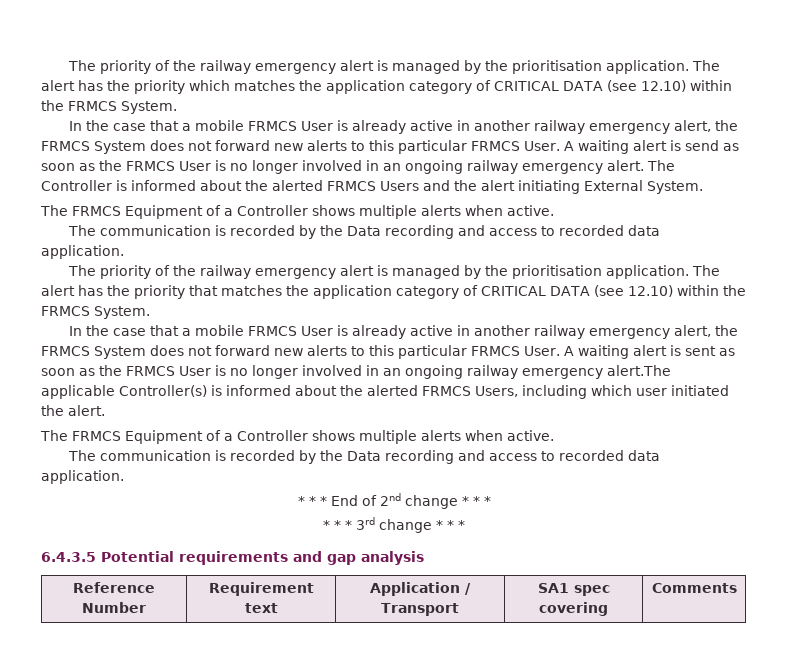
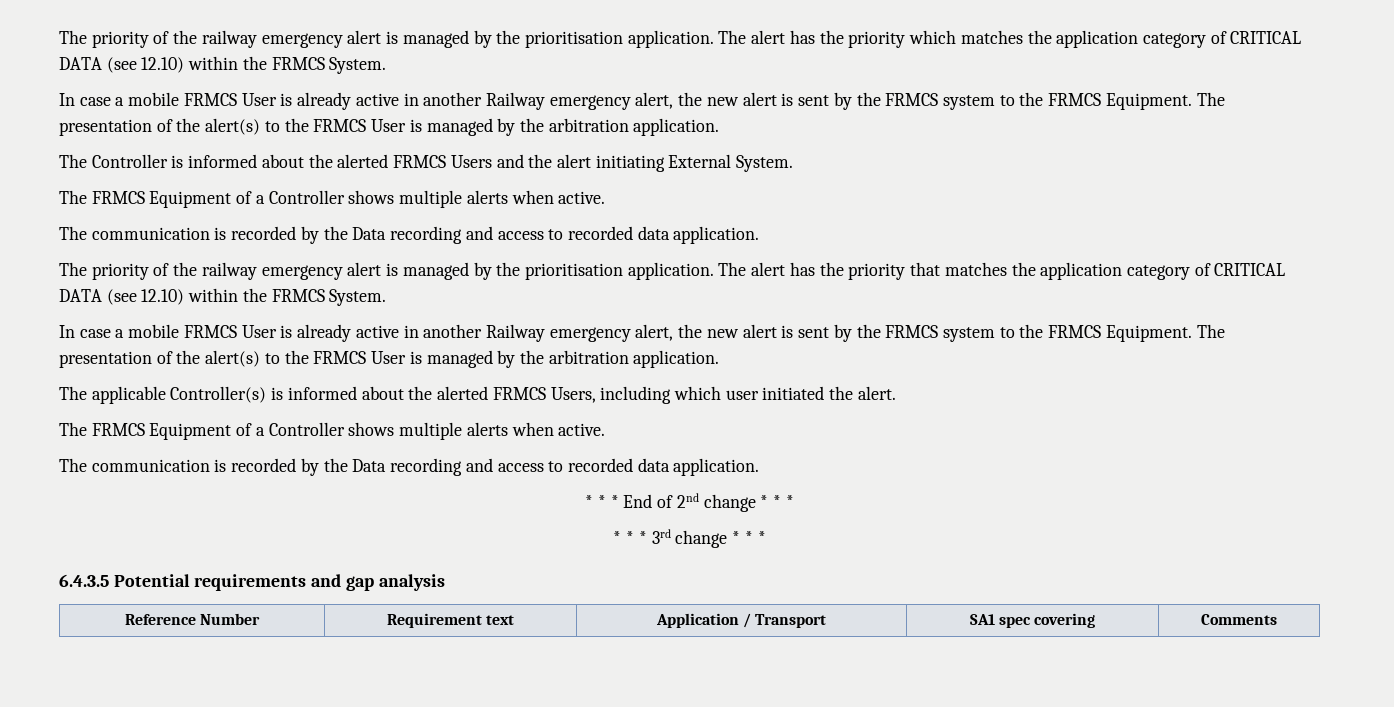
[86,120,739,134] [41,140,739,154] [41,160,644,174] the case that a mobile FRMCS User is already active in another railway emergency alert, the FRMCS System does not forward new alerts to this particular FRMCS User. A waiting alert is send as soon as the FRMCS User is no longer involved in an ongoing railway emergency alert. -> [79,92,1225,110] [59,118,720,136] case a mobile FRMCS User is already active in another Railway emergency alert, the new alert is sent by the FRMCS system to the FRMCS Equipment. The presentation of the alert(s) to the FRMCS User is managed by the arbitration application. //
[86,325,739,339] [41,345,735,359] [41,365,671,379] the case that a mobile FRMCS User is already active in another railway emergency alert, the FRMCS System does not forward new alerts to this particular FRMCS User. A waiting alert is sent as soon as the FRMCS User is no longer involved in an ongoing railway emergency alert.The -> [79,324,1225,342] [59,350,720,368] [59,386,87,400] case a mobile FRMCS User is already active in another Railway emergency alert, the new alert is sent by the FRMCS system to the FRMCS Equipment. The presentation of the alert(s) to the FRMCS User is managed by the arbitration application. // The

